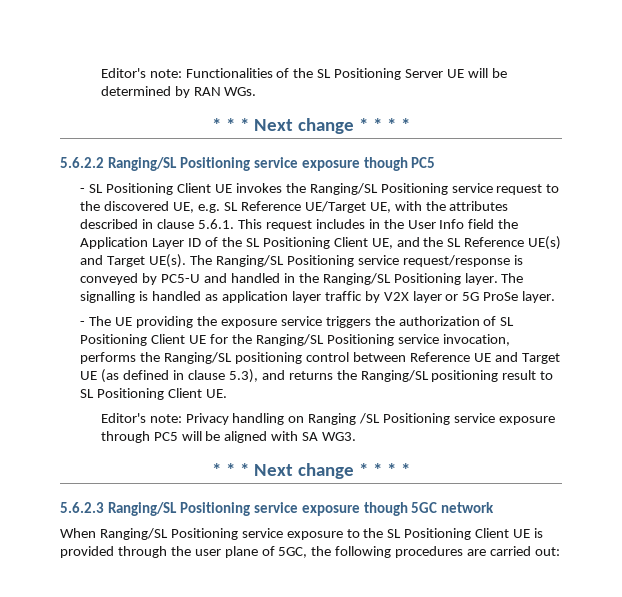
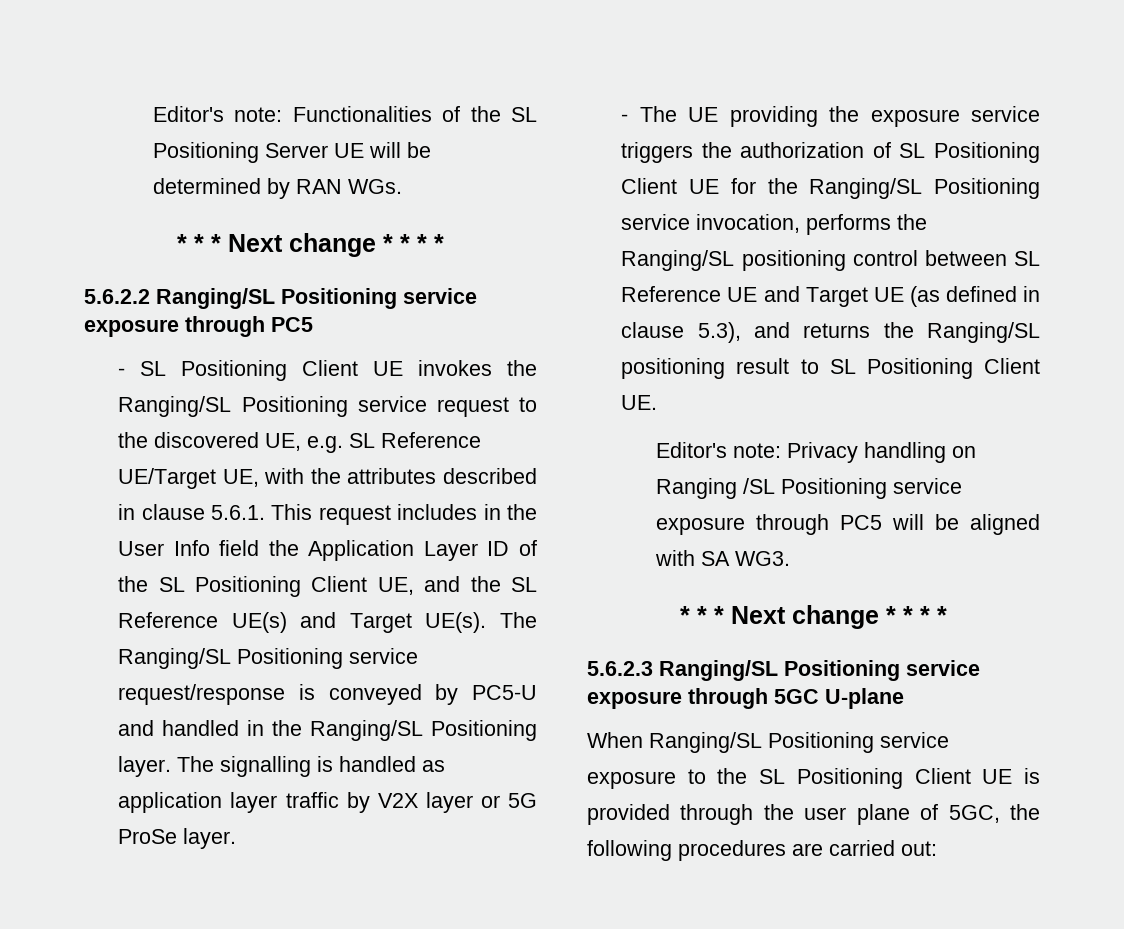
[363,157,408,171] though -> [185,316,265,337] through
(406, 357) none -> [1014,251,1040,266] SL
[363,502,495,516] though 5GC network -> [688,688,904,709] through 5GC U-plane

